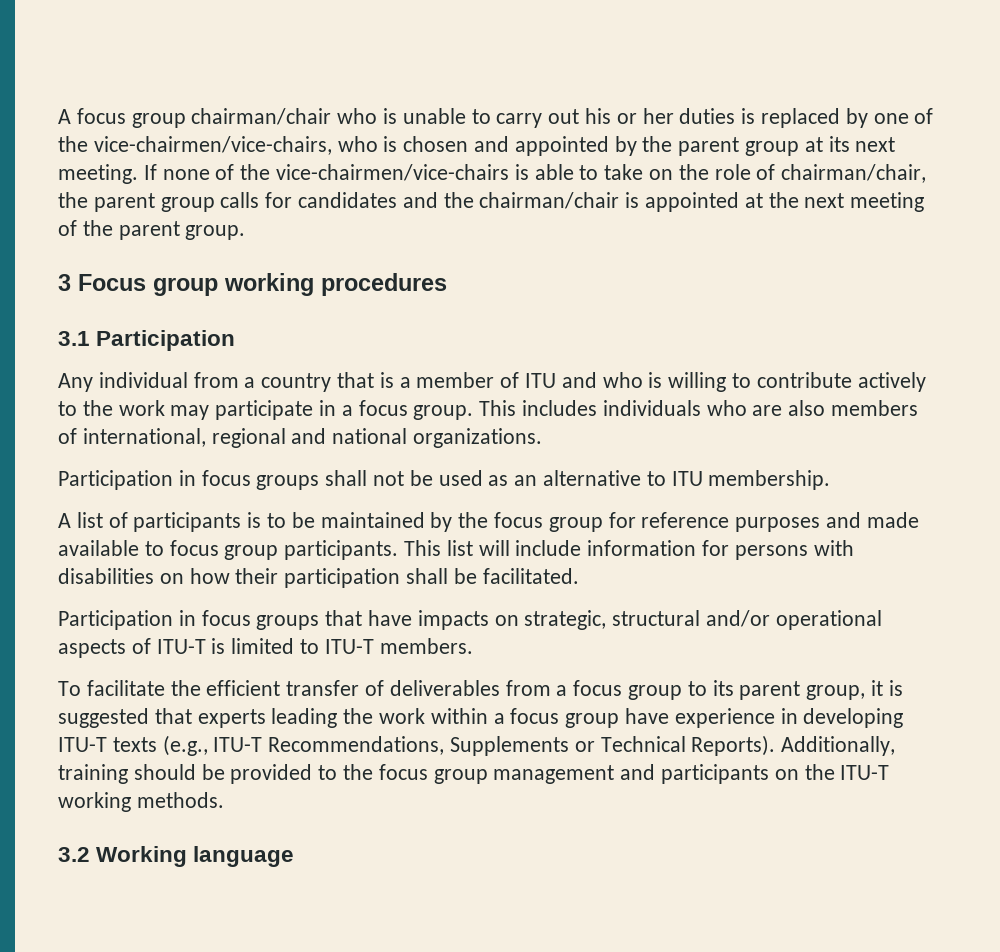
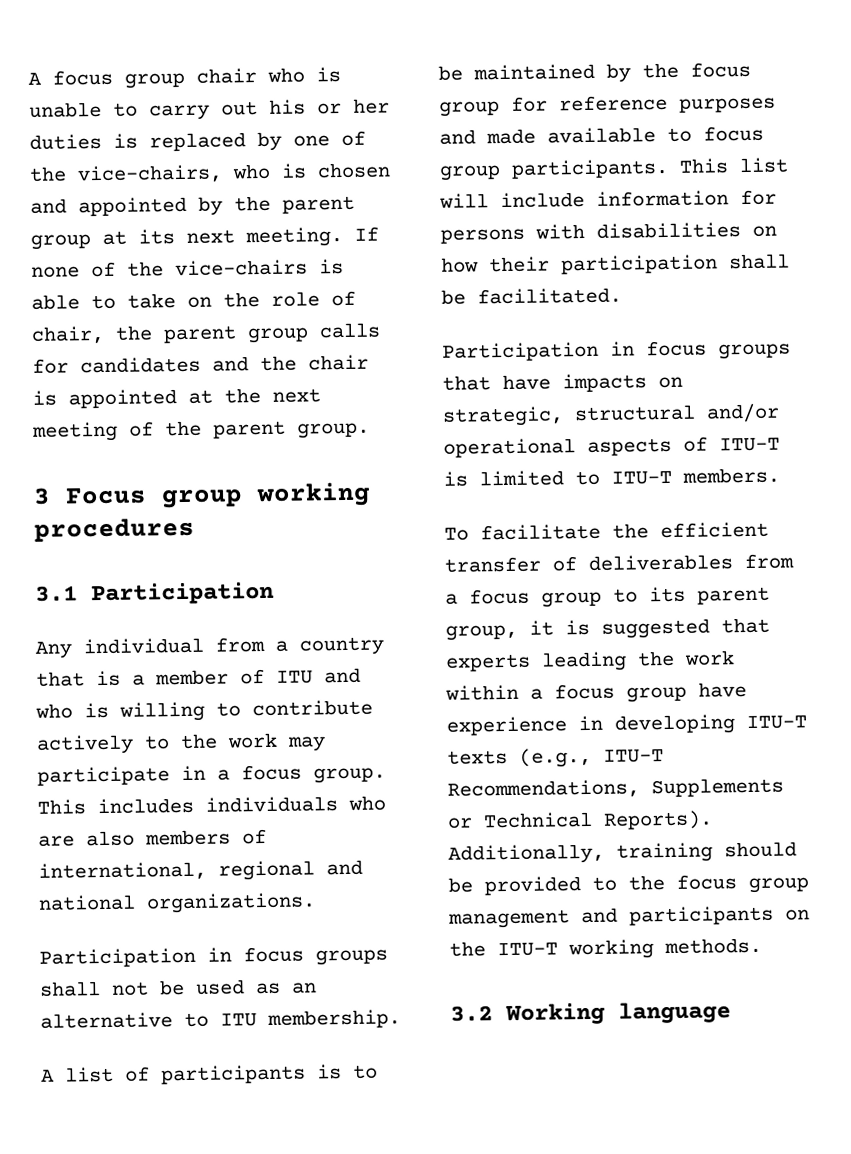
[191,108,332,125] chairman/chair -> [196,68,257,84] chair
[93,136,332,155] vice-chairmen/vice-chairs, -> [77,164,223,184] vice-chairs,
[276,164,510,181] vice-chairmen/vice-chairs -> [175,259,308,277] vice-chairs
[781,164,927,183] chairman/chair, -> [31,325,105,344] chair,
[479,192,620,209] chairman/chair -> [308,354,369,371] chair

